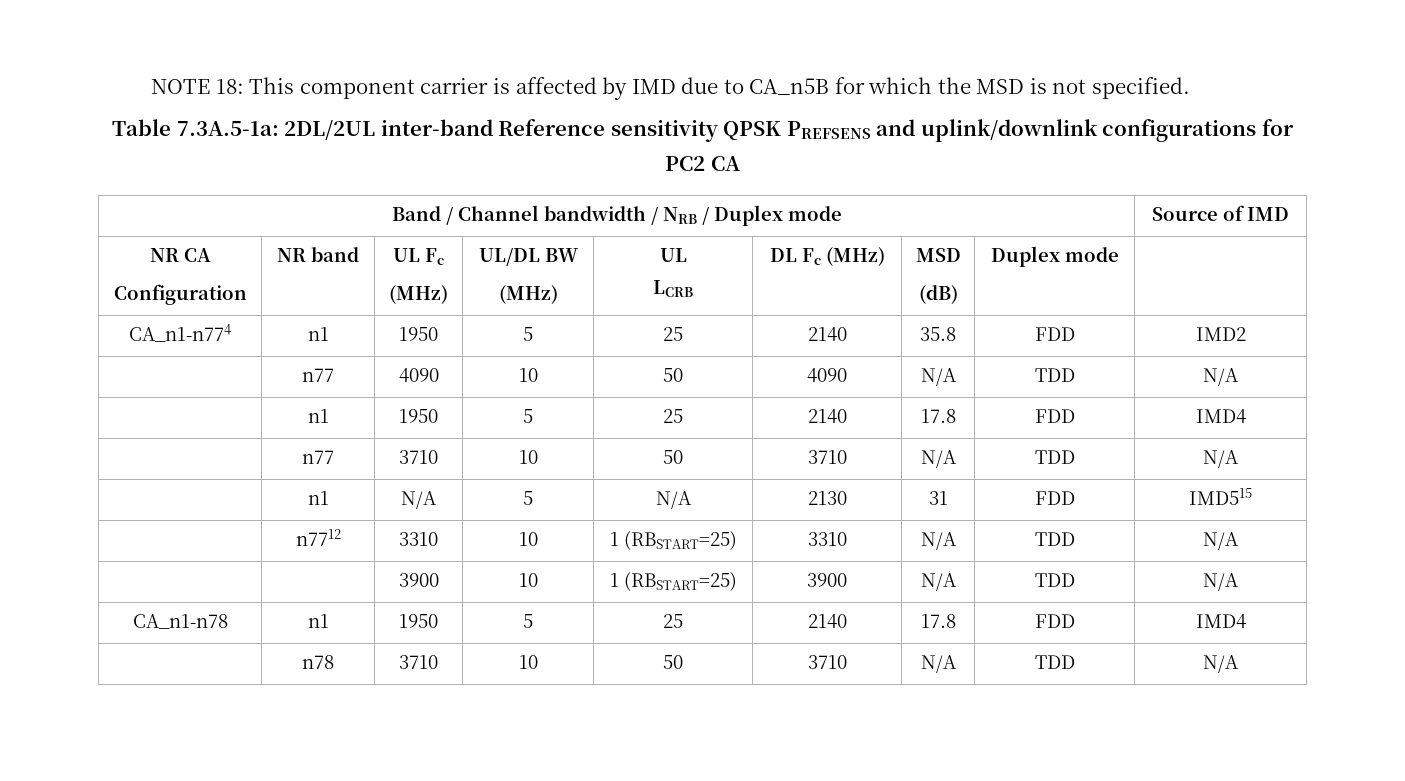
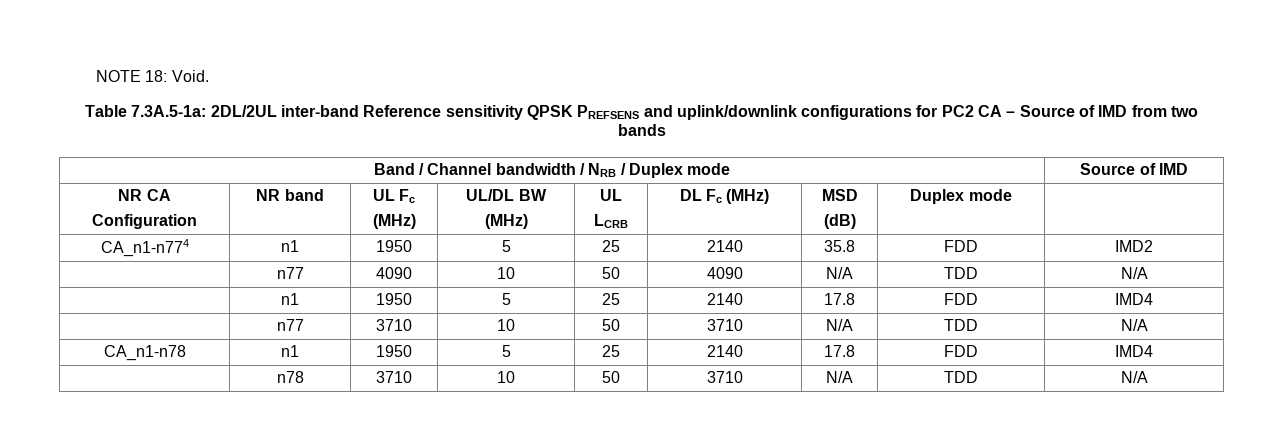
[249,77,1190,100] This component carrier is affected by IMD due to CA_n5B for which the MSD is not specified. -> [171,70,209,82] Void.
(741, 163) none -> [1006,105,1199,117] [617,124,666,136] – Source of IMD from two bands
[307,491,329,505] [401,491,437,509] [523,491,533,505] [655,491,692,509] [807,491,847,505] [928,491,948,505] [1034,491,1075,505] [1189,488,1252,505] [295,529,341,546] [399,532,438,546] [518,532,538,546] [609,530,737,550] [807,532,847,546] [920,532,957,550] [1034,532,1075,546] [1203,532,1239,550] [398,573,439,587] [518,573,538,587] [609,571,737,591] [806,573,847,587] [920,573,957,591] [1034,573,1075,587] [1203,573,1239,591] // | n1 | N/A | 5 | N/A | 2130 | 31 | FDD | IMD515 // | n7712 | 3310 | 10 | 1 (RBSTART=25) | 3310 | N/A | TDD | N/A // | | 3900 | 10 | 1 (RBSTART=25) | 3900 | N/A | TDD | N/A -> (1148, 325) none

